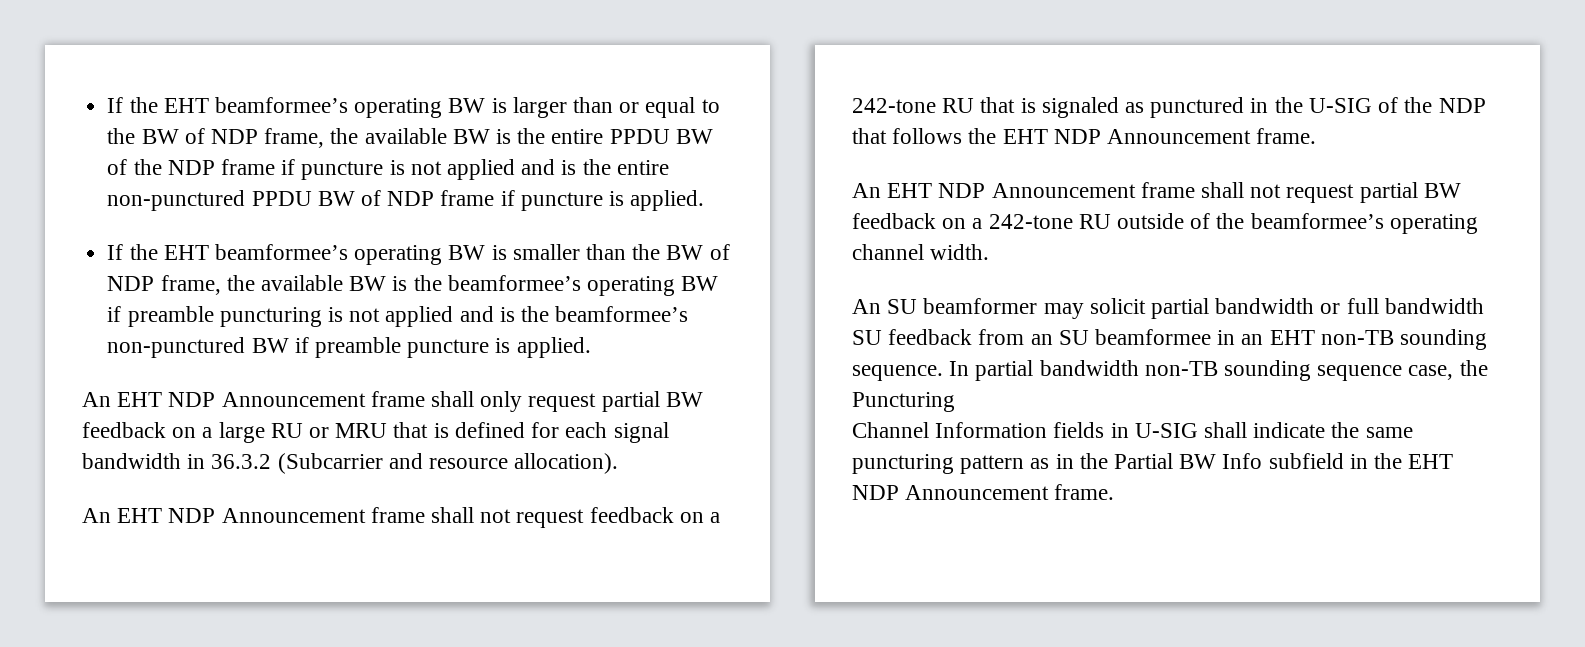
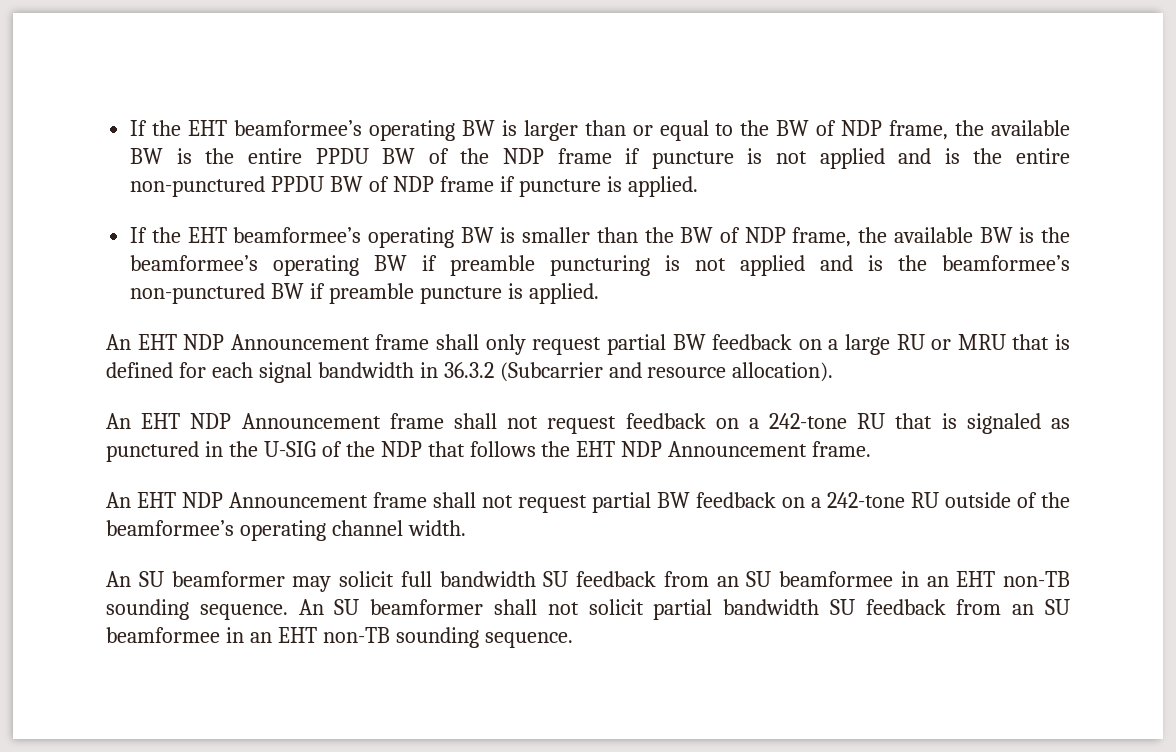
[1151,298,1341,319] partial bandwidth or -> (394, 579) none
[949,360,1488,381] [852,392,955,412] [852,422,1413,438] [852,453,1454,474] [852,484,1115,500] In partial bandwidth non-TB sounding sequence case, the Puncturing // Channel Information fields in U-SIG shall indicate the same puncturing pattern as in the Partial BW Info subfield in the EHT NDP Announcement frame. -> [298,599,1071,620] [106,627,573,648] An SU beamformer shall not solicit partial bandwidth SU feedback from an SU beamformee in an EHT non-TB sounding sequence.

